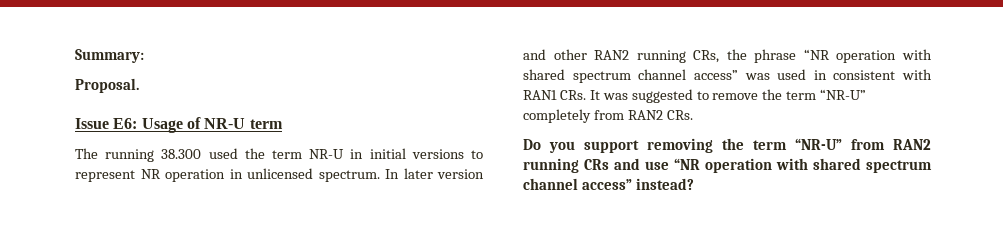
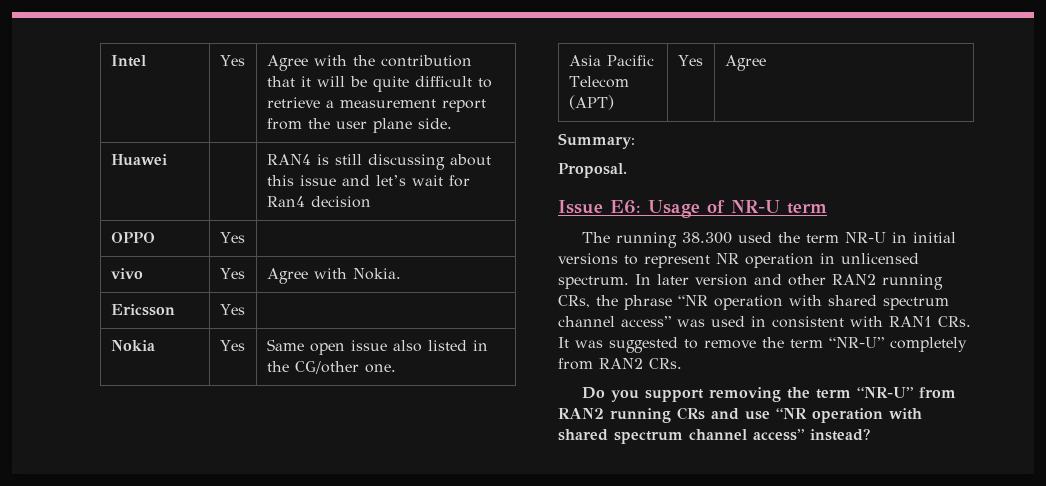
(75, 56) none -> [110,55,146,67] [219,55,245,66] [266,55,472,71] [266,76,492,92] [266,97,486,112] [266,118,452,133] [110,154,167,166] [266,154,491,170] [266,175,470,187] [266,196,371,208] [110,232,155,243] [219,232,245,243] [110,268,143,279] [219,268,245,279] [266,268,401,284] [110,304,175,316] [219,304,245,315] [110,340,155,351] [219,340,245,351] [266,339,488,355] [266,361,396,374] [568,55,654,66] [568,76,629,88] [568,95,614,110] [677,55,703,66] [724,55,766,71] Intel | Yes | Agree with the contribution that it will be quite difficult to retrieve a measurement report from the user plane side. // Huawei | | RAN4 is still discussing about this issue and let’s wait for Ran4 decision // OPPO | Yes | // vivo | Yes | Agree with Nokia. // Ericsson | Yes | // Nokia | Yes | Same open issue also listed in the CG/other one. // Asia Pacific Telecom (APT) | Yes | Agree //

